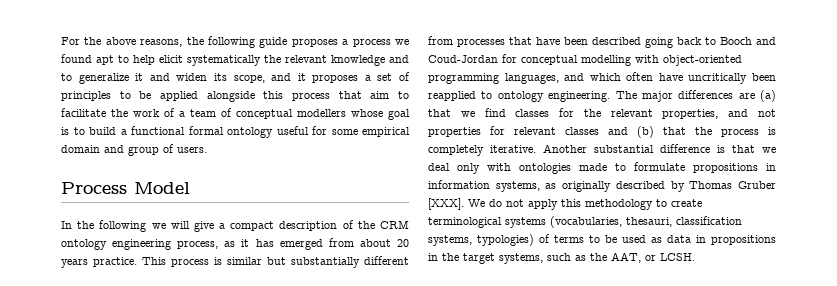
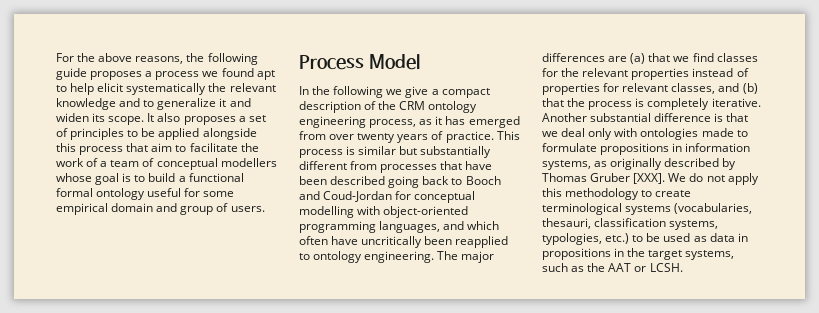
[233,73,306,83] scope, and it -> [108,113,181,125] scope. It also
[170,221,190,229] will -> (403, 92) none
[359,239,409,247] [61,259,88,268] about 20 years -> [329,131,444,143] over twenty years of
[662,109,776,119] properties, and not -> [631,68,749,80] properties instead of
[565,127,599,135] classes -> [671,83,716,94] classes,
[477,234,584,246] typologies) of terms -> [542,233,630,245] typologies, etc.)
[611,252,641,263] AAT, -> [608,263,632,272] AAT

